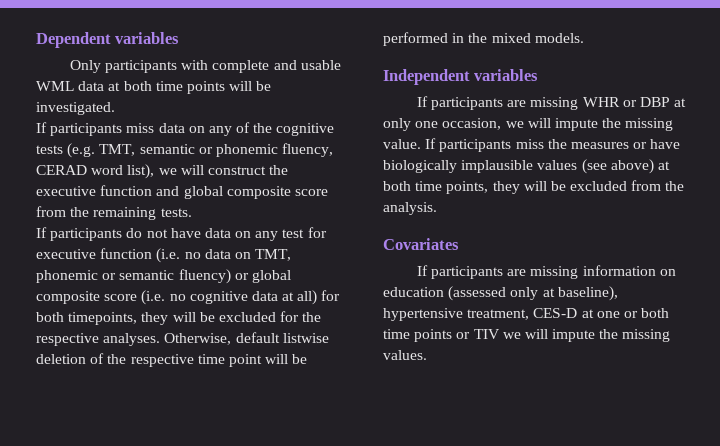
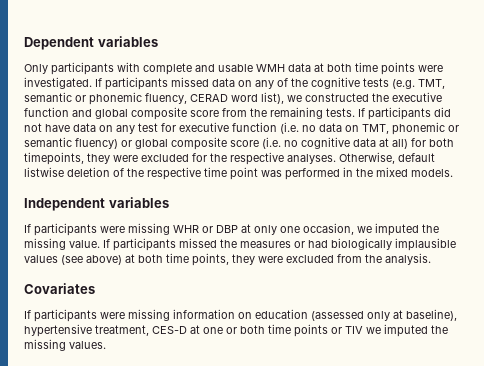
[36,81,74,91] WML -> [256,64,285,72] WMH
[229,81,272,91] will be -> [418,65,443,72] were
[36,122,155,136] // If participants miss -> [95,77,209,90] If participants missed
[180,165,266,175] will construct -> [305,93,369,102] constructed
[36,227,143,241] // If participants do -> [358,107,451,120] If participants did
[172,312,215,322] will be -> [113,155,138,162] were
[265,354,308,364] will be -> [261,170,282,177] was
[507,100,527,107] are -> [100,226,125,233] were
[527,118,598,131] will impute -> [375,223,419,236] imputed
[515,139,544,149] miss -> [179,238,217,248] missed
[650,139,681,149] have -> [308,240,328,248] had
[523,181,566,191] will be -> [258,256,283,263] were
[507,269,527,276] are -> [100,312,125,319] were
[524,329,596,342] will impute -> [384,324,428,337] imputed

